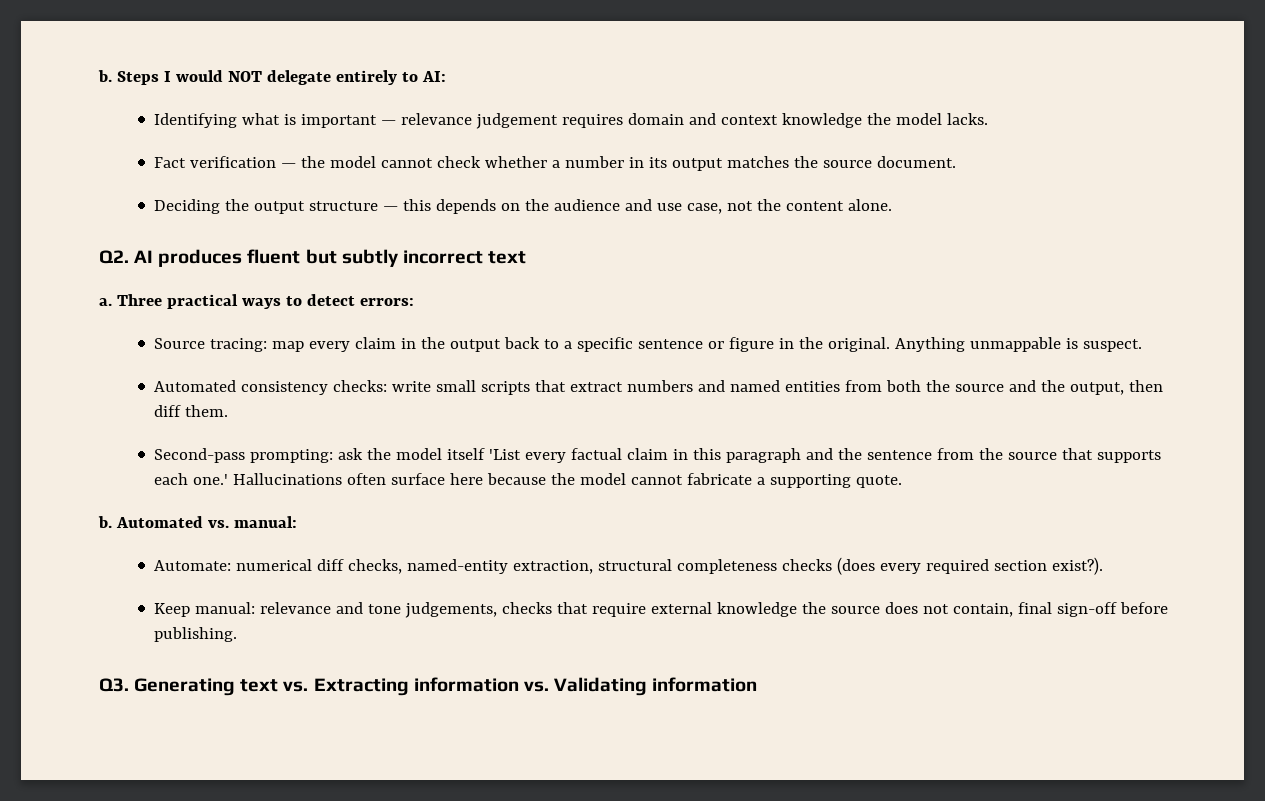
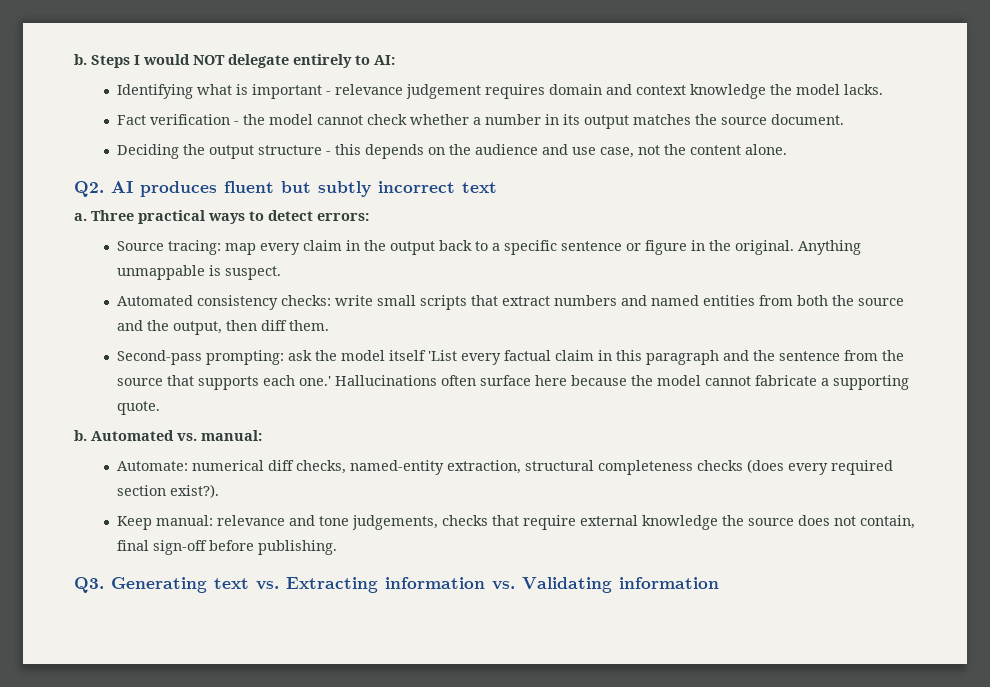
[381,120,397,125] — -> [326,91,332,95] -
[281,163,297,168] — -> [234,121,240,125] -
[383,206,399,211] — -> [326,151,332,155] -

